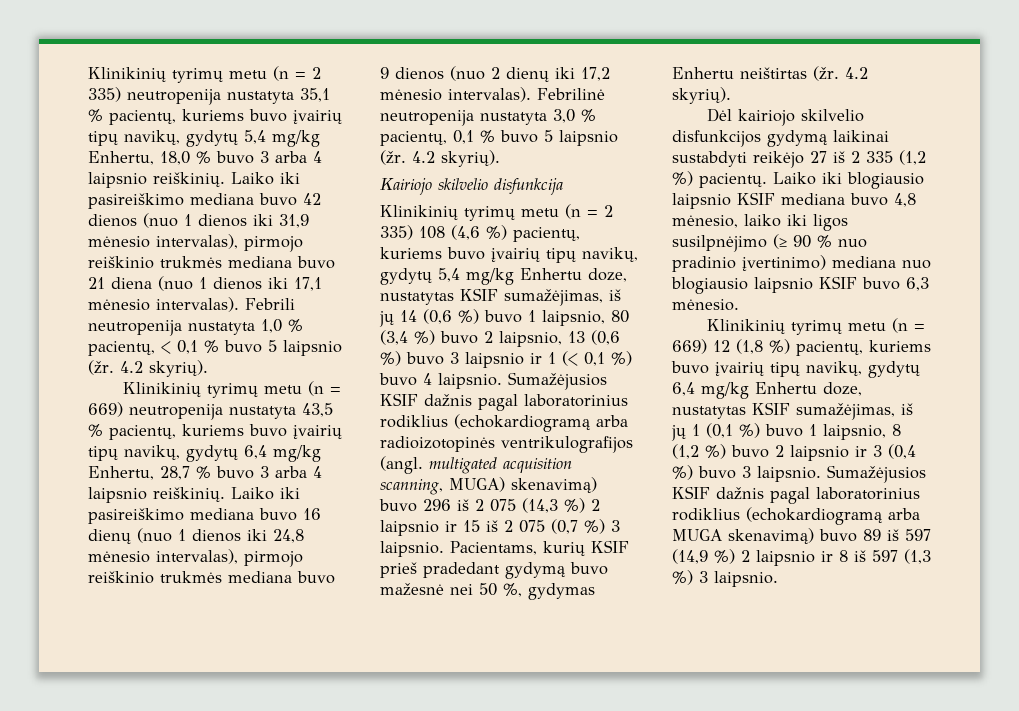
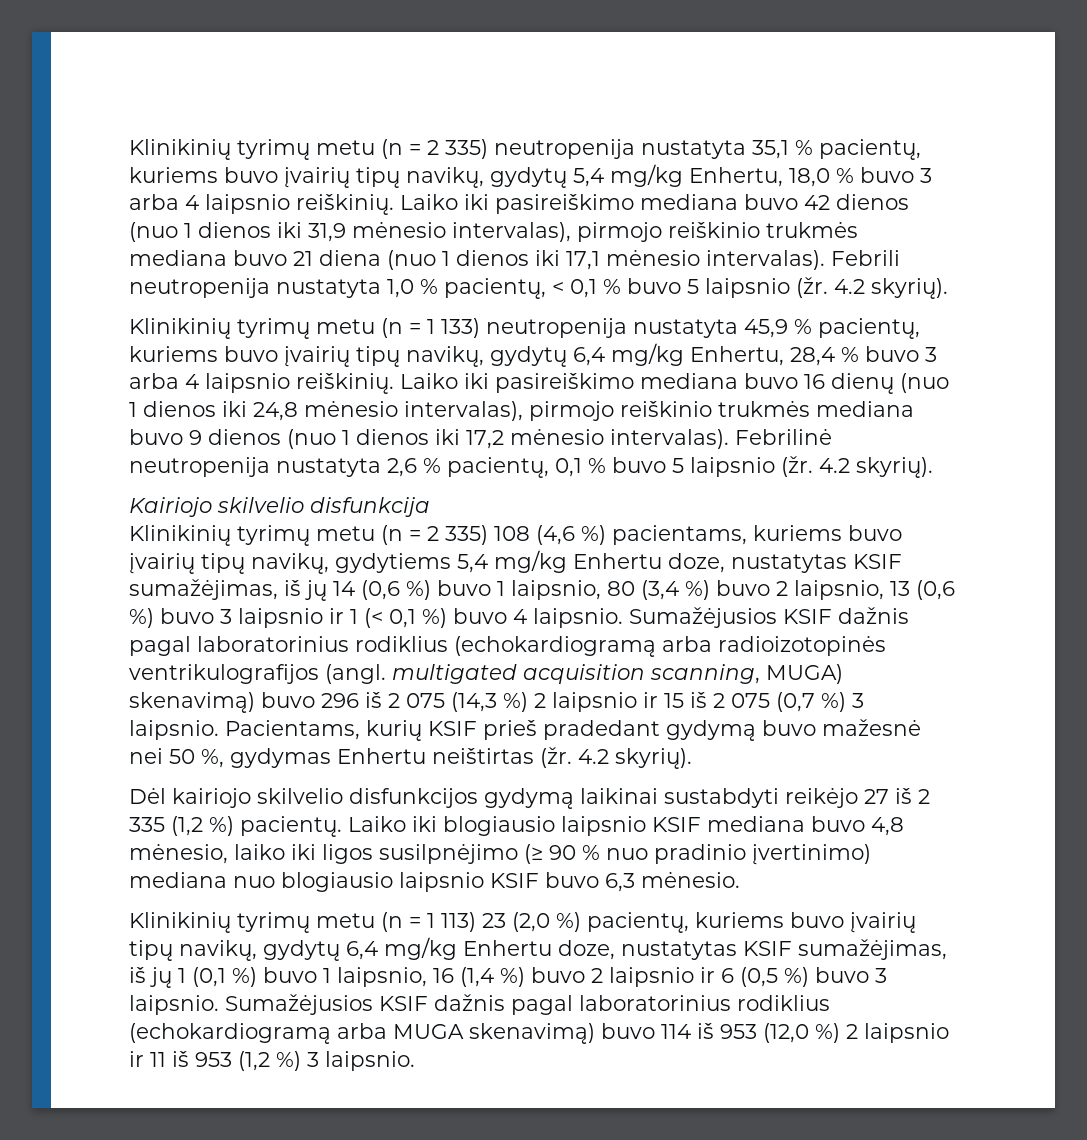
[88,402,333,420] 669) neutropenija nustatyta 43,5 -> [427,318,788,338] 1 133) neutropenija nustatyta 45,9
[160,466,190,480] 28,7 -> [790,347,835,366] 28,4
[491,67,549,82] 2 dienų -> [342,429,429,445] 1 dienos
[553,109,575,123] 3,0 -> [387,458,417,477] 2,6
[513,227,580,242] [380,247,638,263] [380,268,432,285] pacientų, kuriems buvo įvairių tipų navikų, gydytų -> [612,525,902,545] [129,553,451,574] pacientams, kuriems buvo įvairių tipų navikų, gydytiems
[672,339,763,354] 669) 12 (1,8 -> [427,912,550,932] 1 113) 23 (2,0
[892,424,901,436] [672,444,699,459] 8 (1,2 -> [433,967,494,987] 16 (1,4
[873,444,916,459] 3 (0,4 -> [721,967,778,987] 6 (0,5
[863,529,931,541] [672,549,931,566] 89 iš 597 (14,9 %) 2 laipsnio ir 8 iš 597 (1,3 -> [661,1023,949,1043] [129,1051,270,1071] 114 iš 953 (12,0 %) 2 laipsnio ir 11 iš 953 (1,2

